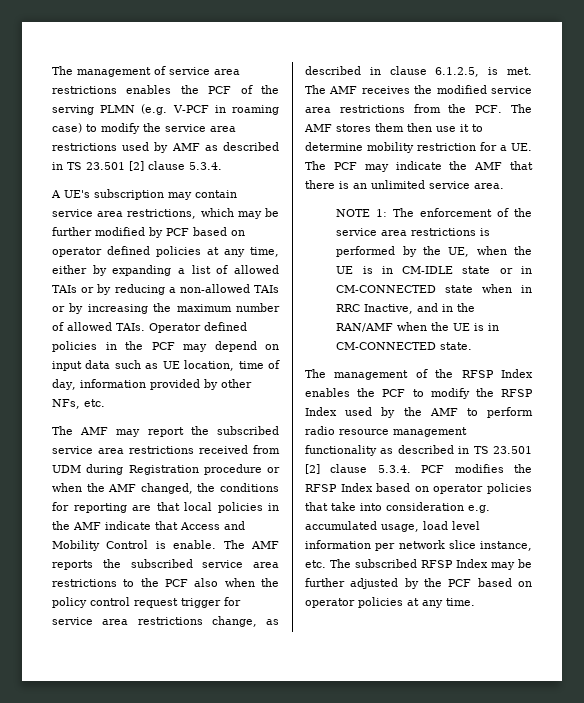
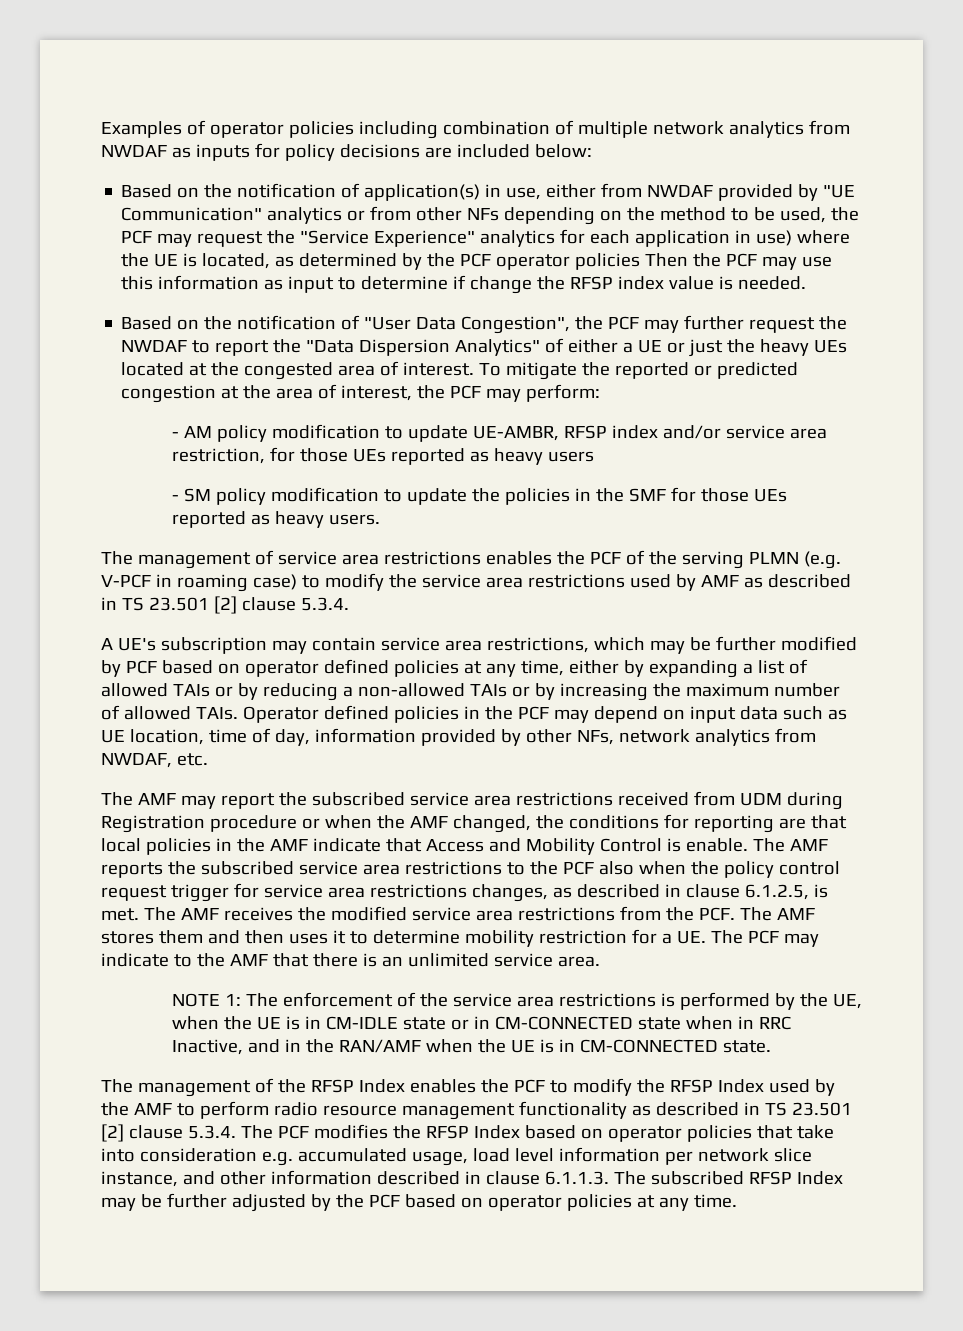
(52, 70) none -> [101,120,850,139] [101,143,592,161] [121,183,856,201] [121,206,860,225] [121,229,851,247] [121,253,833,270] [121,275,807,294] [121,315,848,334] [121,338,848,357] [121,361,799,380] [121,384,601,403] [171,424,827,442] [171,447,594,465] [171,487,787,505] [171,511,380,528] Examples of operator policies including combination of multiple network analytics from NWDAF as inputs for policy decisions are included below: // Based on the notification of application(s) in use, either from NWDAF provided by "UE Communication" analytics or from other NFs depending on the method to be used, the PCF may request the "Service Experience" analytics for each application in use) where the UE is located, as determined by the PCF operator policies Then the PCF may use this information as input to determine if change the RFSP index value is needed. // Based on the notification of "User Data Congestion", the PCF may further request the NWDAF to report the "Data Dispersion Analytics" of either a UE or just the heavy UEs located at the congested area of interest. To mitigate the reported or predicted congestion at the area of interest, the PCF may perform: // - AM policy modification to update UE-AMBR, RFSP index and/or service area restriction, for those UEs reported as heavy users // - SM policy modification to update the policies in the SMF for those UEs reported as heavy users. //
(80, 404) none -> [618,728,816,746] [101,753,172,768] network analytics from NWDAF,
[211,616,257,627] change, -> [471,884,548,902] changes,
[407,123,456,132] then use -> [207,930,328,944] and then uses
(442, 165) none -> [173,954,192,967] to
(411, 469) none -> [240,1125,273,1139] The
[305,560,326,568] etc. -> [182,1170,609,1185] and other information described in clause 6.1.1.3.

